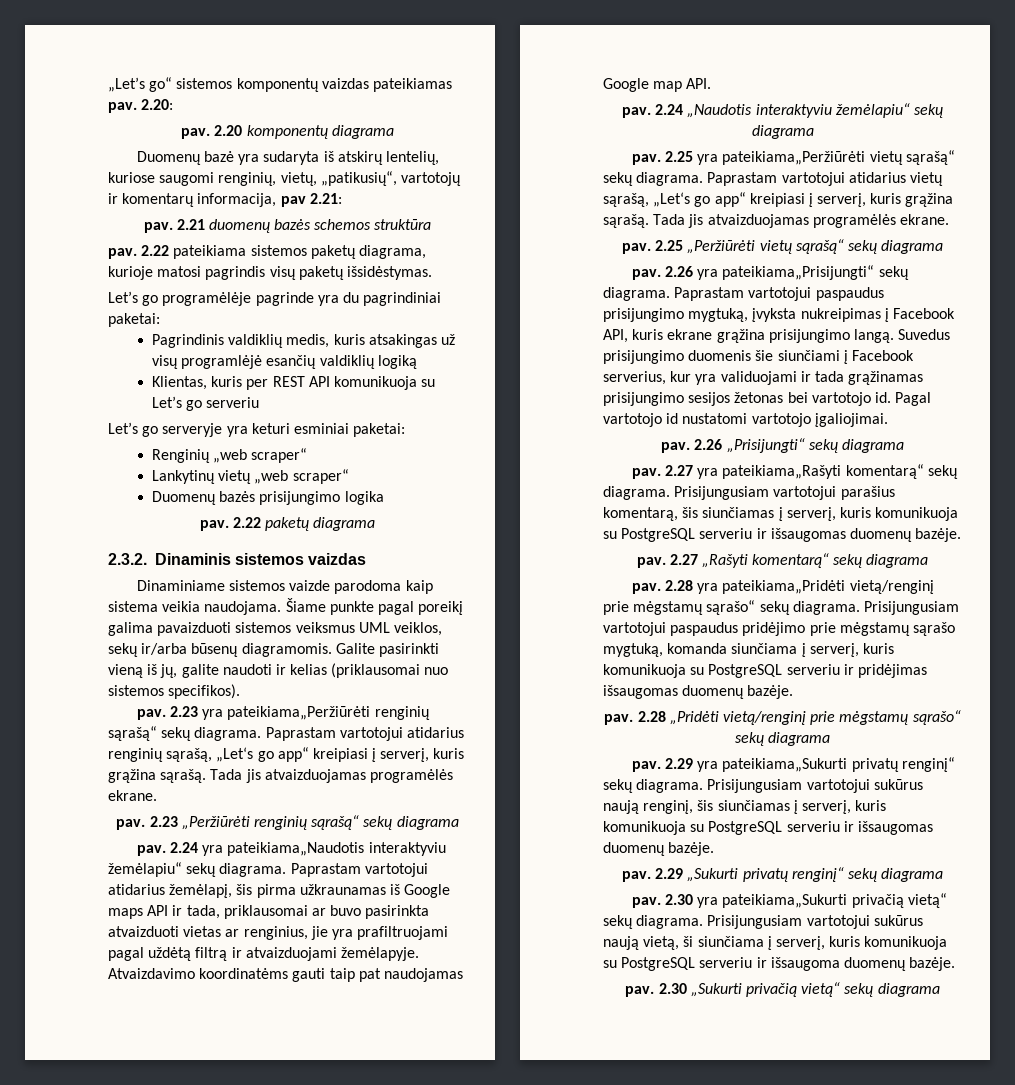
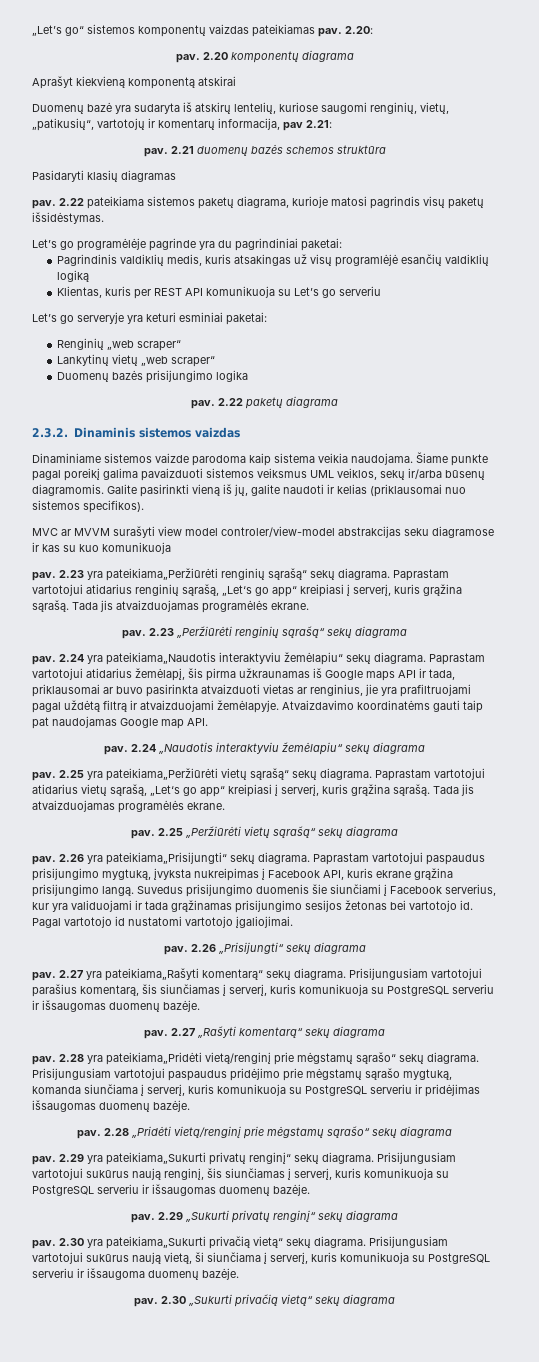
(394, 132) none -> [32,76,236,89] // Aprašyt kiekvieną komponentą atskirai
(432, 224) none -> [32,170,176,182] // Pasidaryti klasių diagramas
(241, 691) none -> [32,526,494,538] [32,542,171,554] // MVC ar MVVM surašyti view model controler/view-model abstrakcijas seku diagramose ir kas su kuo komunikuoja

